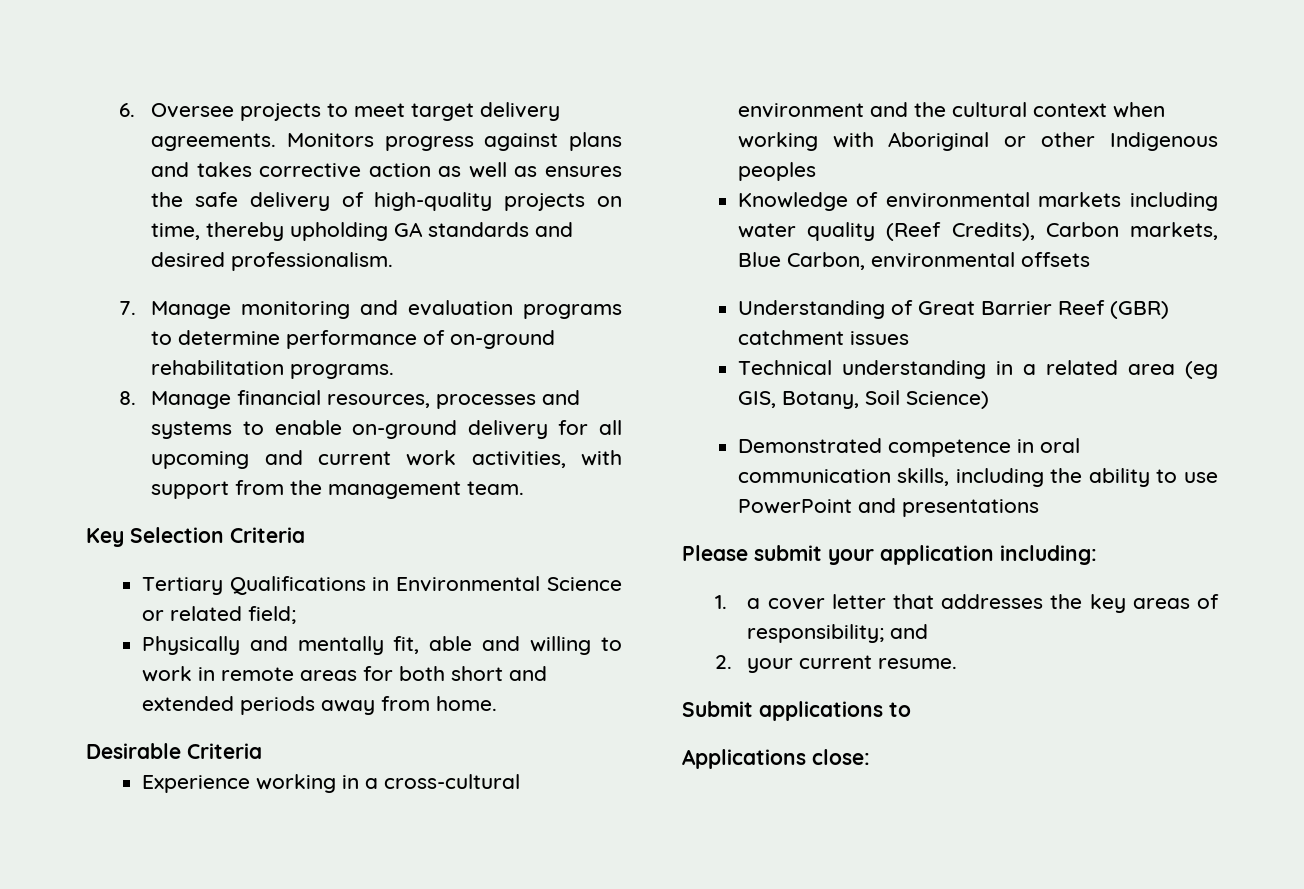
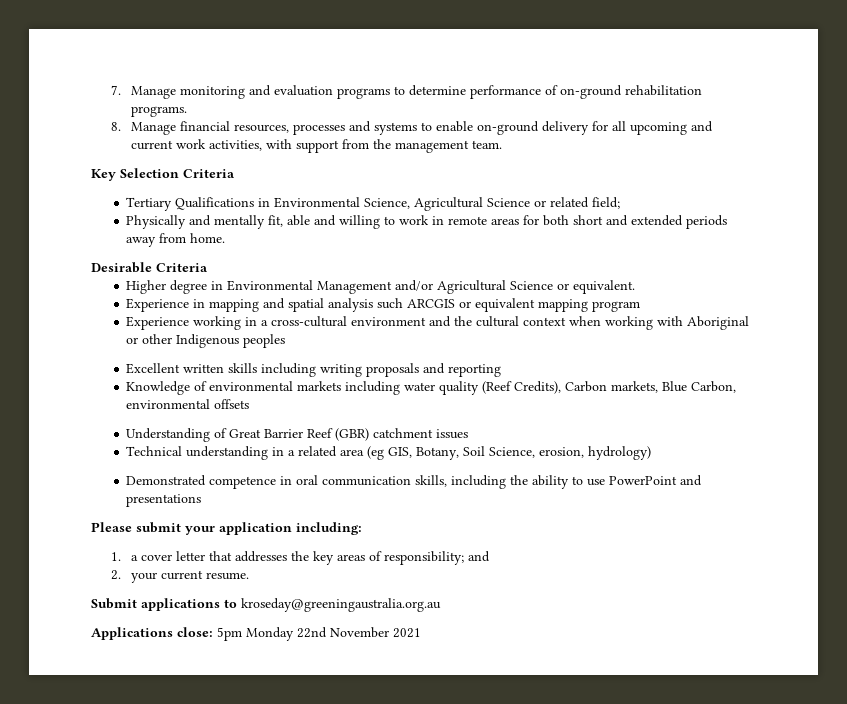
[118,102,561,121] [151,132,623,151] [151,162,622,178] [151,192,622,211] [151,222,574,241] [151,252,394,271] 6. Oversee projects to meet target delivery agreements. Monitors progress against plans and takes corrective action as well as ensures the safe delivery of high-quality projects on time, thereby upholding GA standards and desired professionalism. // -> (110, 90) none
(541, 584) none -> [364,197,484,211] Science, Agricultural
(262, 751) none -> [126,280,636,294] [126,298,641,312] // Higher degree in Environmental Management and/or Agricultural Science or equivalent. // Experience in mapping and spatial analysis such ARCGIS or equivalent mapping program
(816, 171) none -> [126,363,502,377] // Excellent written skills including writing proposals and reporting
[905,391,989,409] Science) -> [489,446,652,460] Science, erosion, hydrology)
(911, 709) none -> [241,598,441,612] kroseday@greeningaustralia.org.au
(870, 757) none -> [217,627,421,641] 5pm Monday 22nd November 2021

